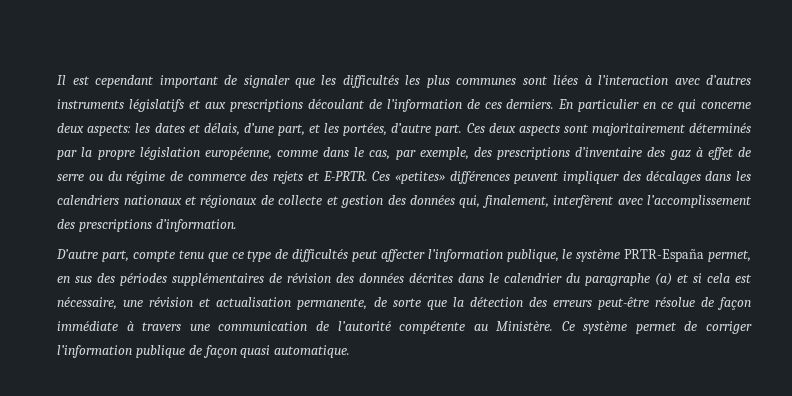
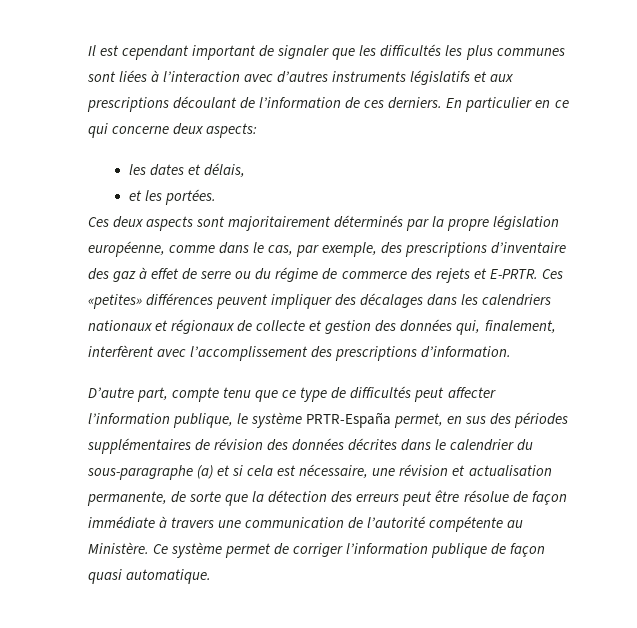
(132, 130) none -> (258, 130) //
[243,123,463,136] d’une part, et les portées, d’autre part. -> [128,189,216,205] // et les portées. //
[585,273,651,286] paragraphe -> [87,465,194,480] sous-paragraphe
[597,297,649,310] peut-être -> [402,490,460,506] peut être

